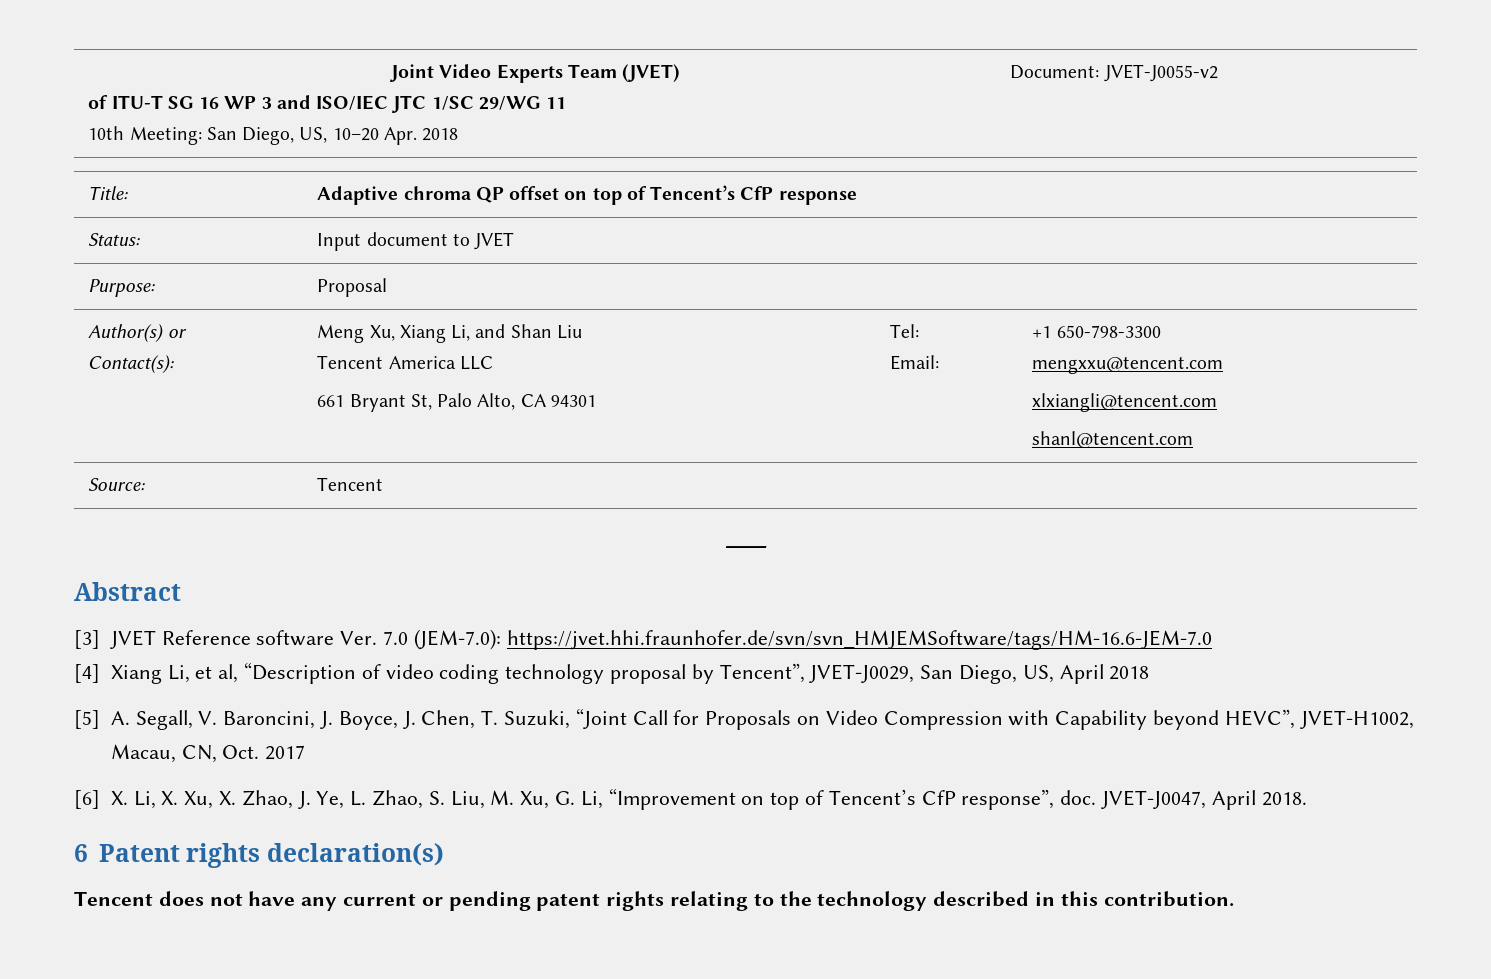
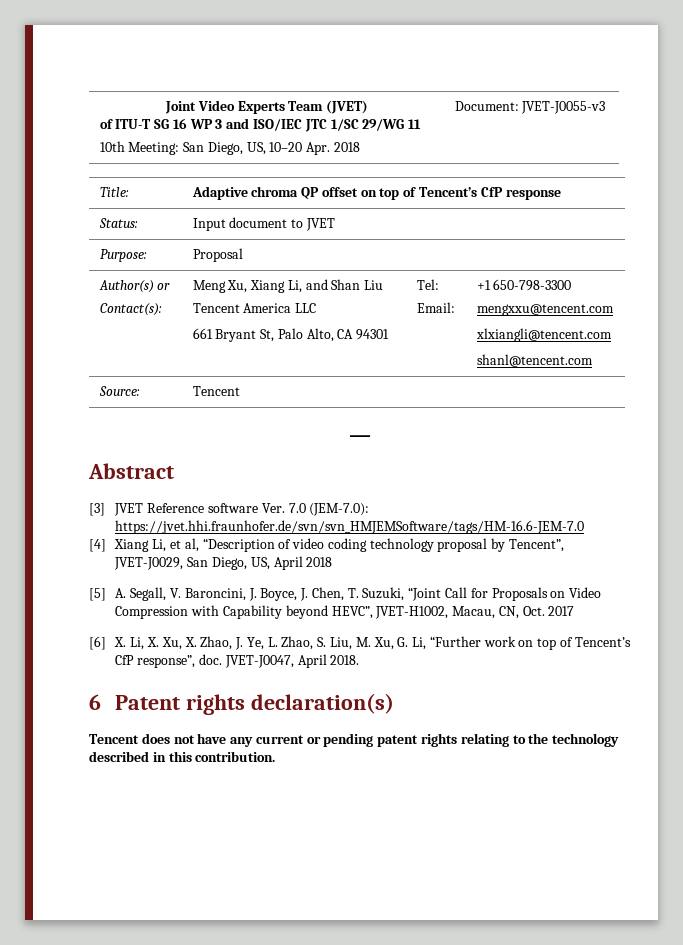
[1103,64,1218,82] JVET-J0055-v2 -> [521,101,606,114] JVET-J0055-v3
[608,788,736,810] “Improvement -> [429,636,516,647] “Further work

